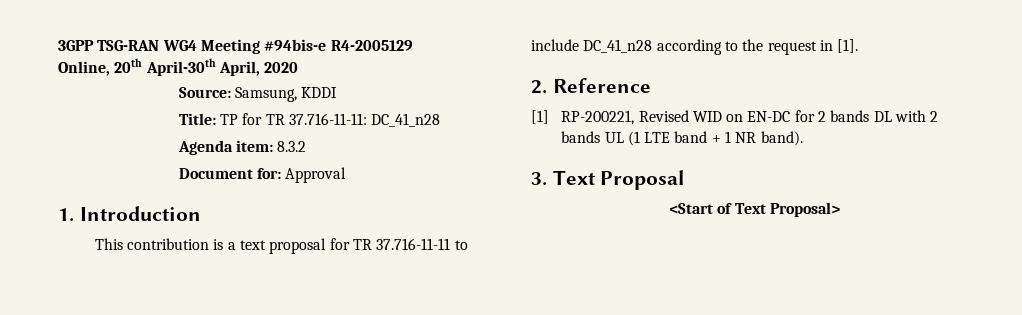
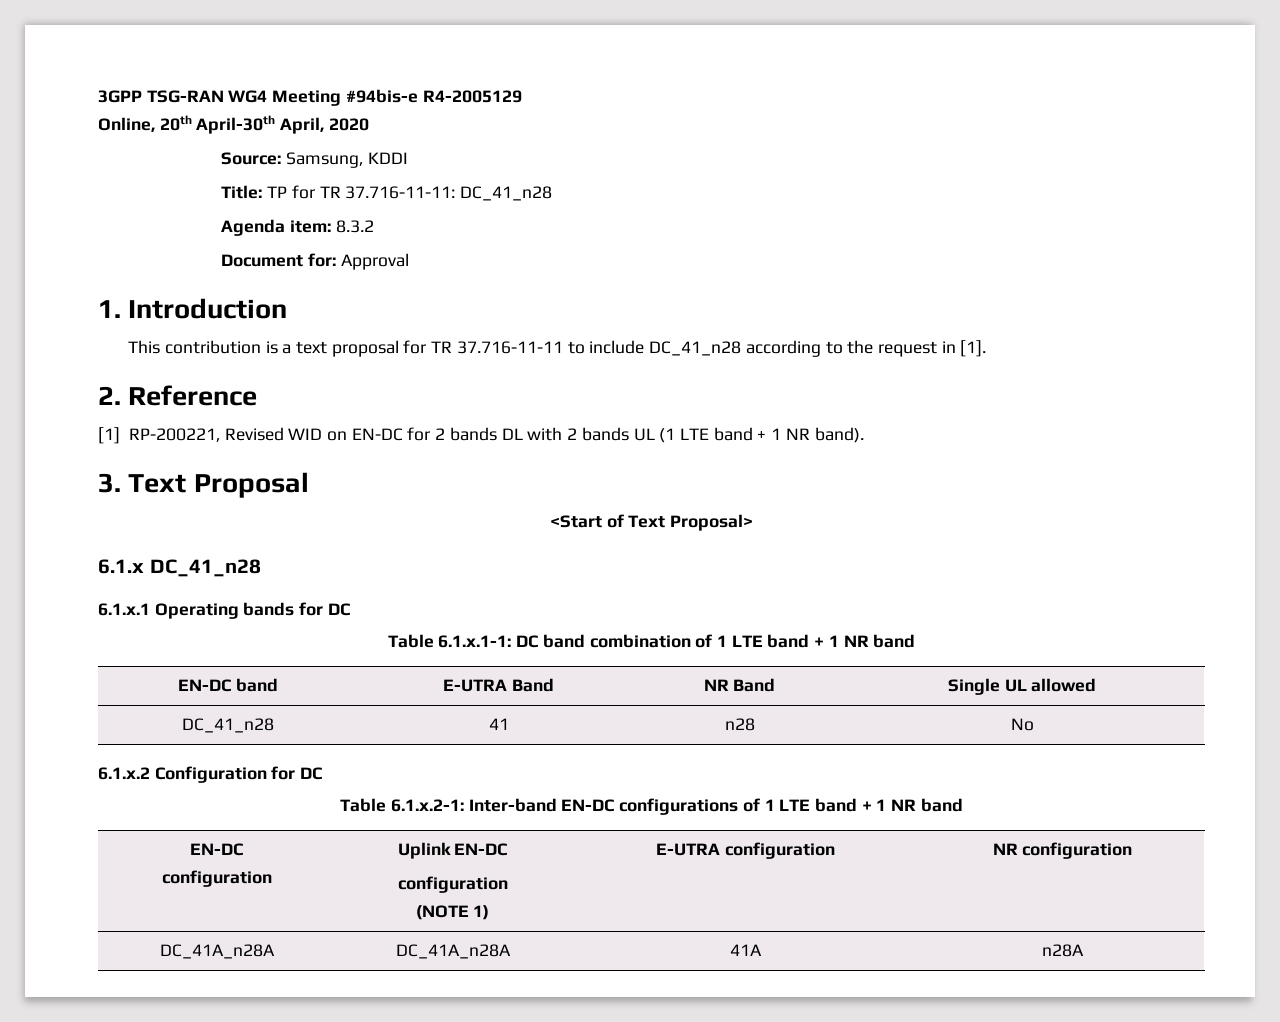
(840, 209) none -> [98,559,261,577] [98,602,350,619] [387,634,916,648] [178,678,278,692] [443,678,554,692] [703,678,776,692] [947,678,1097,695] [182,718,274,733] [488,718,509,730] [724,718,755,731] [1010,718,1034,731] [98,766,323,783] [340,798,963,815] [190,843,243,856] [161,870,272,887] [397,842,508,859] [397,876,508,893] [415,905,490,920] [656,842,835,859] [992,842,1133,859] [159,944,275,959] [395,944,511,959] [730,944,762,956] [1042,944,1084,957] // 6.1.x DC_41_n28 // 6.1.x.1 Operating bands for DC // Table 6.1.x.1-1: DC band combination of 1 LTE band + 1 NR band // EN-DC band | E-UTRA Band | NR Band | Single UL allowed // DC_41_n28 | 41 | n28 | No // 6.1.x.2 Configuration for DC // Table 6.1.x.2-1: Inter-band EN-DC configurations of 1 LTE band + 1 NR band // EN-DC // configuration | Uplink EN-DC // configuration // (NOTE 1) | E-UTRA configuration | NR configuration // DC_41A_n28A | DC_41A_n28A | 41A | n28A

